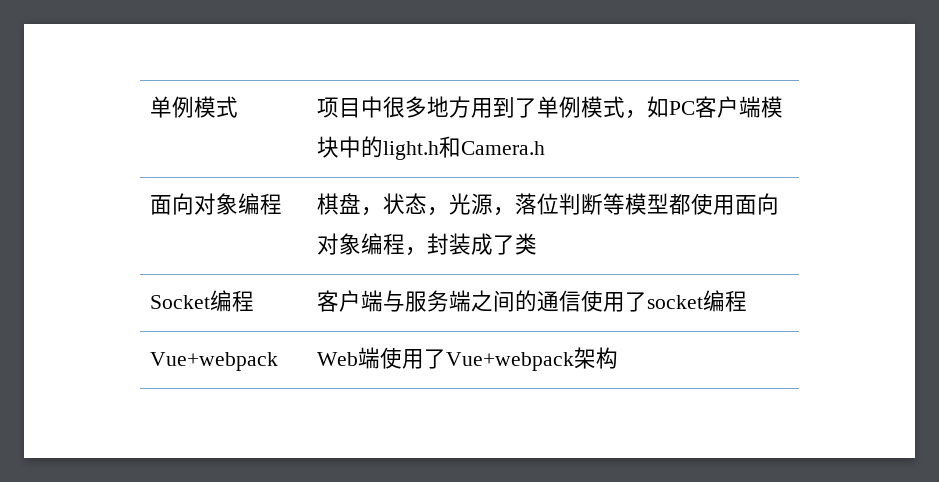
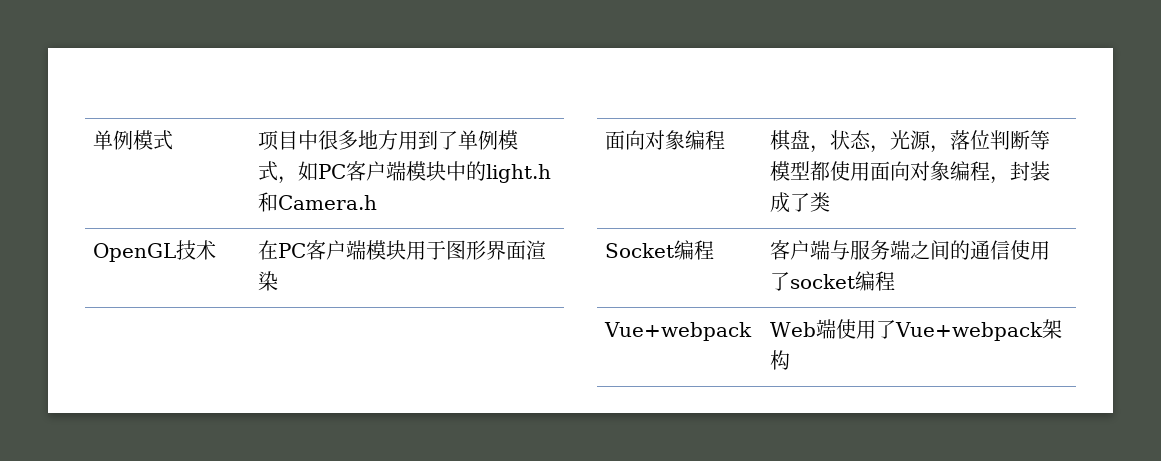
(546, 148) none -> [93,240,217,262] [258,240,547,260] [258,271,279,291] // OpenGL技术 | 在PC客户端模块用于图形界面渲染

